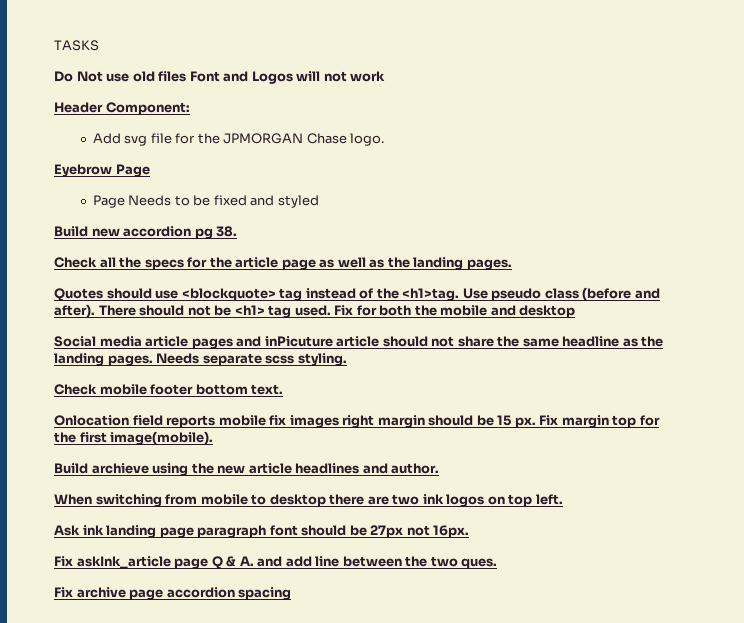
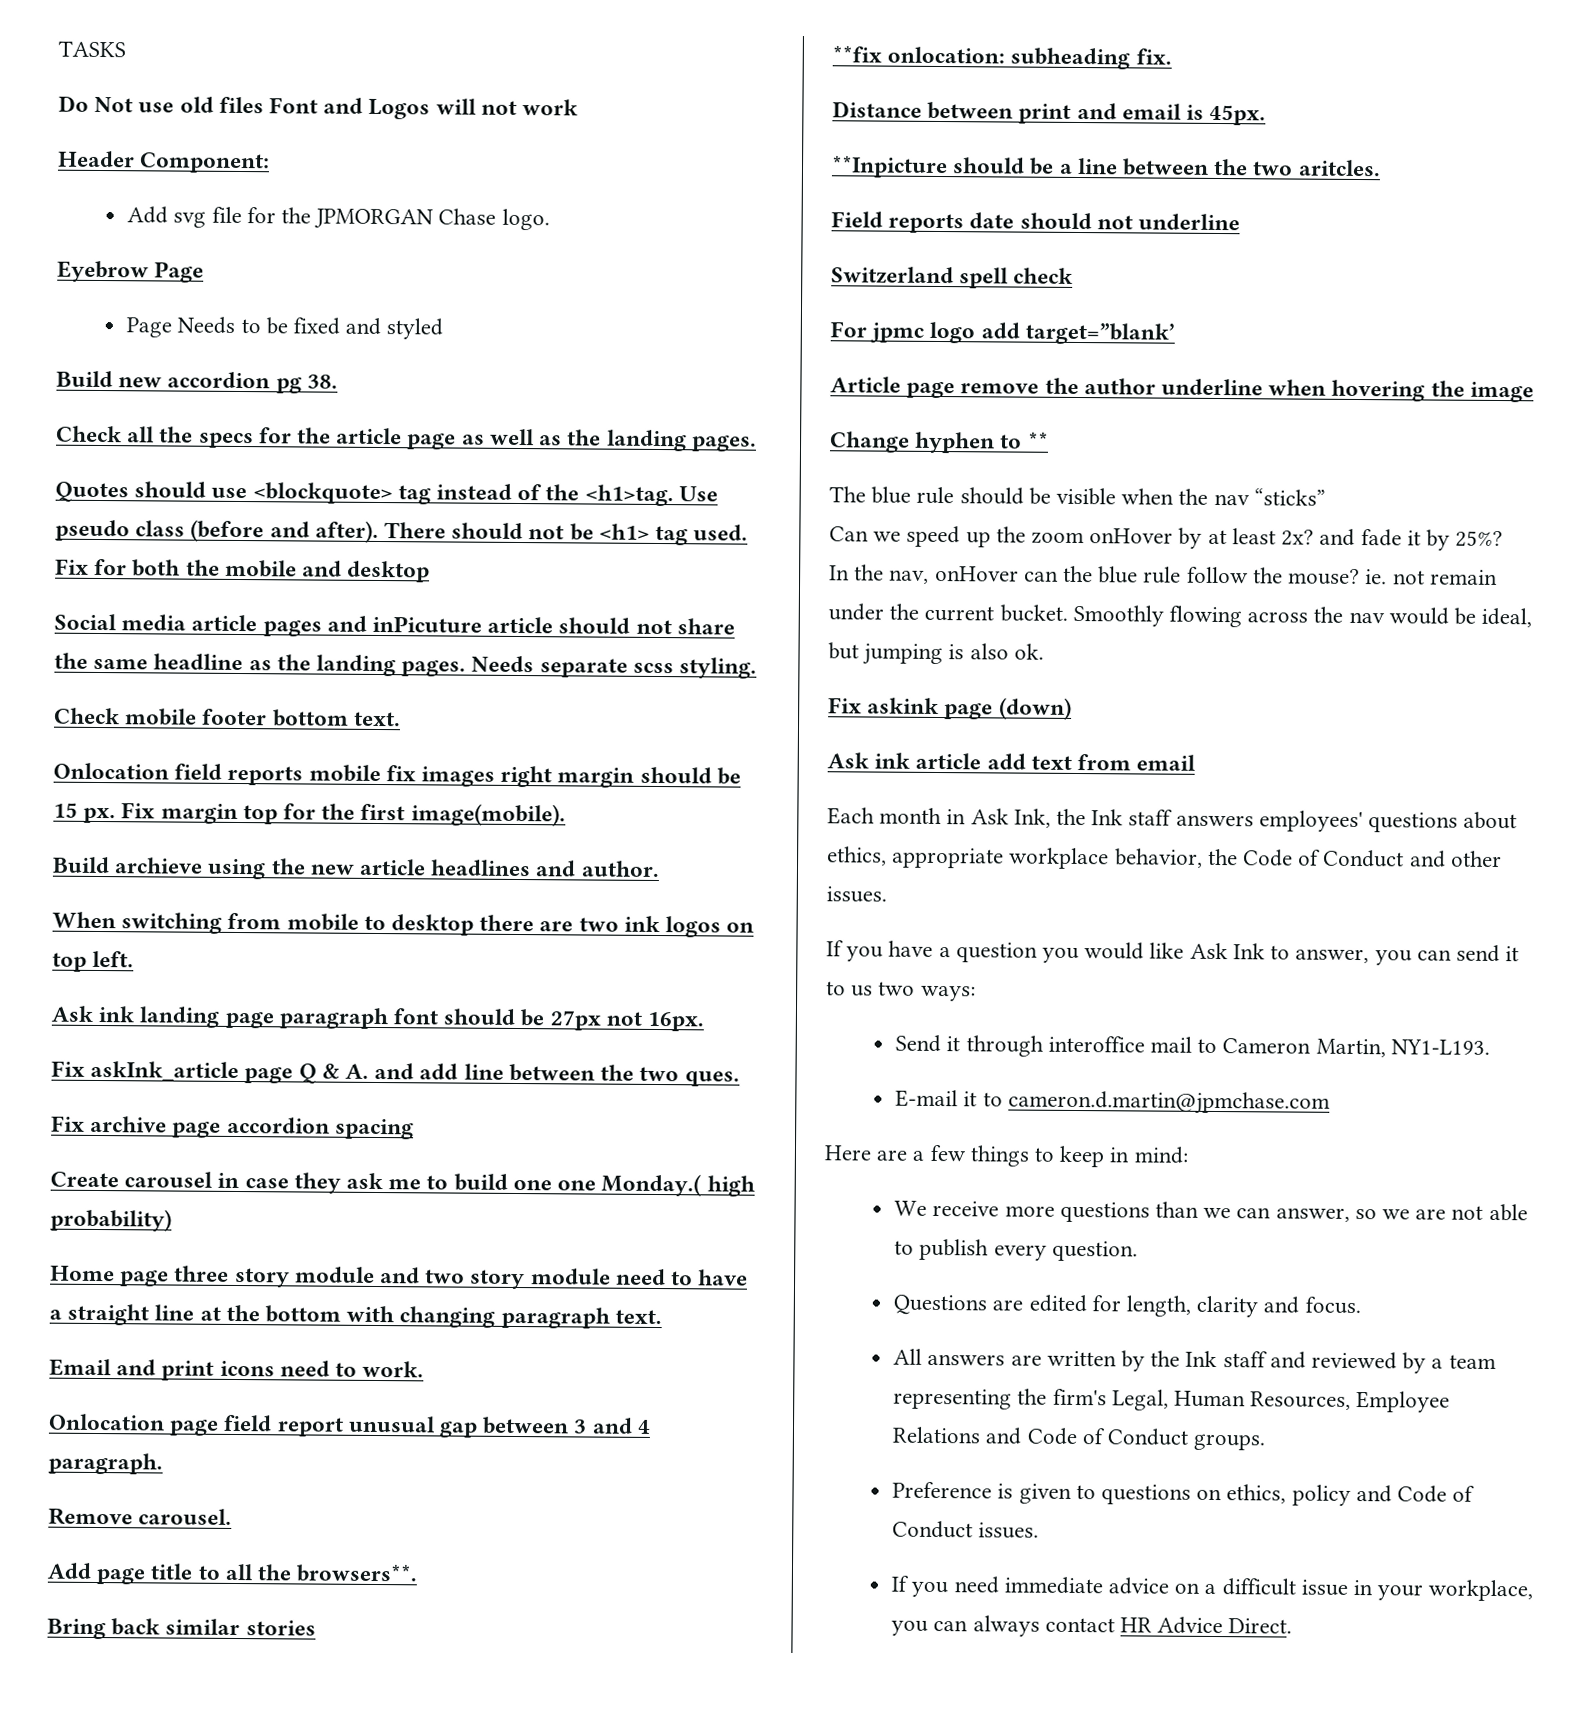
(292, 593) none -> [50,1171,756,1197] [50,1208,172,1232] [50,1265,749,1290] [49,1303,662,1329] [49,1358,425,1381] [48,1413,651,1438] [48,1452,163,1475] [48,1507,233,1526] [47,1562,419,1585] [47,1618,316,1640] [832,45,1172,70] [832,101,1267,126] [831,155,1381,179] [831,211,1241,234] [831,266,1074,289] [830,321,1175,345] [830,376,1534,403] [829,431,1049,454] [829,486,1326,506] [829,525,1504,551] [829,564,1498,586] [828,603,1533,628] [828,642,1044,666] [828,697,1072,720] [827,752,1197,771] [827,807,1518,833] [827,846,1502,870] [826,886,887,903] [826,940,1520,966] [826,981,976,1002] [895,1034,1490,1058] [895,1089,1330,1115] [824,1144,1189,1168] [894,1200,1528,1223] [894,1238,1138,1262] [893,1294,1361,1318] [893,1348,1496,1374] [893,1388,1451,1413] [892,1426,1266,1451] [892,1481,1476,1506] [892,1520,1040,1539] [891,1575,1534,1602] [891,1615,1293,1637] // Create carousel in case they ask me to build one one Monday.( high probability) // Home page three story module and two story module need to have a straight line at the bottom with changing paragraph text. // Email and print icons need to work. // Onlocation page field report unusual gap between 3 and 4 paragraph. // Remove carousel. // Add page title to all the browsers**. // Bring back similar stories // **fix onlocation: subheading fix. // Distance between print and email is 45px. // **Inpicture should be a line between the two aritcles. // Field reports date should not underline // Switzerland spell check // For jpmc logo add target=”blank’ // Article page remove the author underline when hovering the image // Change hyphen to ** // The blue rule should be visible when the nav “sticks” // Can we speed up the zoom onHover by at least 2x? and fade it by 25%? // In the nav, onHover can the blue rule follow the mouse? ie. not remain under the current bucket. Smoothly flowing across the nav would be ideal, but jumping is also ok. // Fix askink page (down) // Ask ink article add text from email // Each month in Ask Ink, the Ink staff answers employees' questions about ethics, appropriate workplace behavior, the Code of Conduct and other issues. // If you have a question you would like Ask Ink to answer, you can send it to us two ways: // Send it through interoffice mail to Cameron Martin, NY1-L193. // E-mail it to cameron.d.martin@jpmchase.com // Here are a few things to keep in mind: // We receive more questions than we can answer, so we are not able to publish every question. // Questions are edited for length, clarity and focus. // All answers are written by the Ink staff and reviewed by a team representing the firm's Legal, Human Resources, Employee Relations and Code of Conduct groups. // Preference is given to questions on ethics, policy and Code of Conduct issues. // If you need immediate advice on a difficult issue in your workplace, you can always contact HR Advice Direct.

